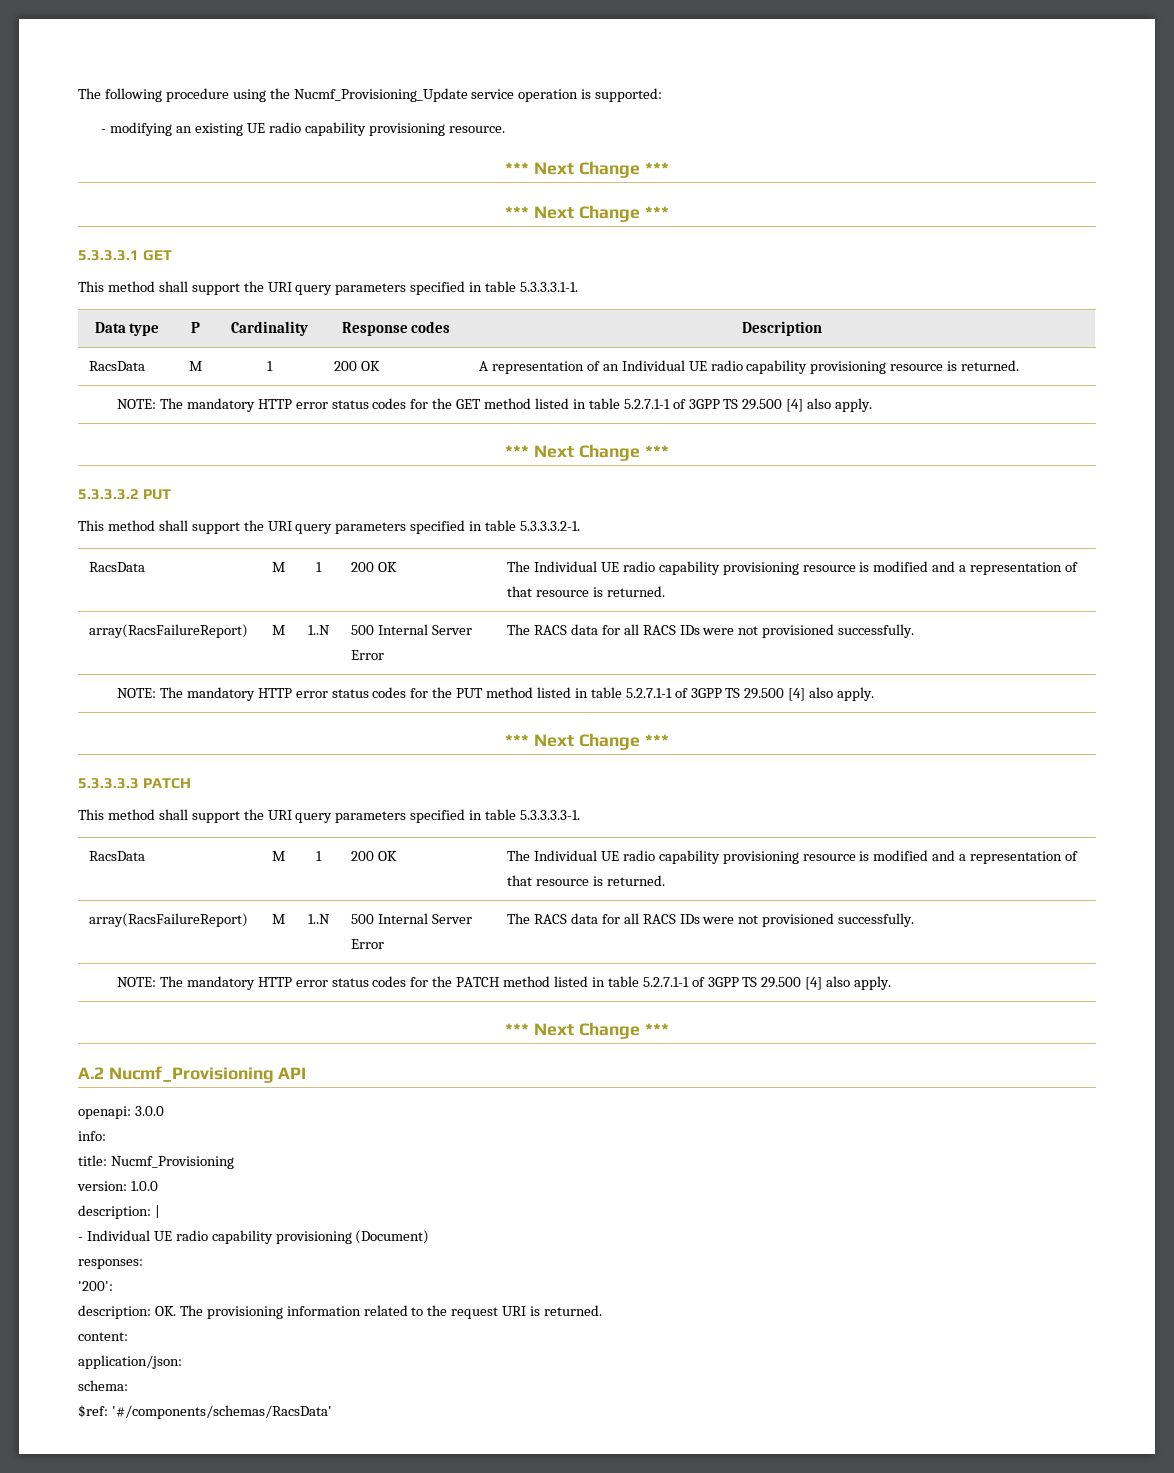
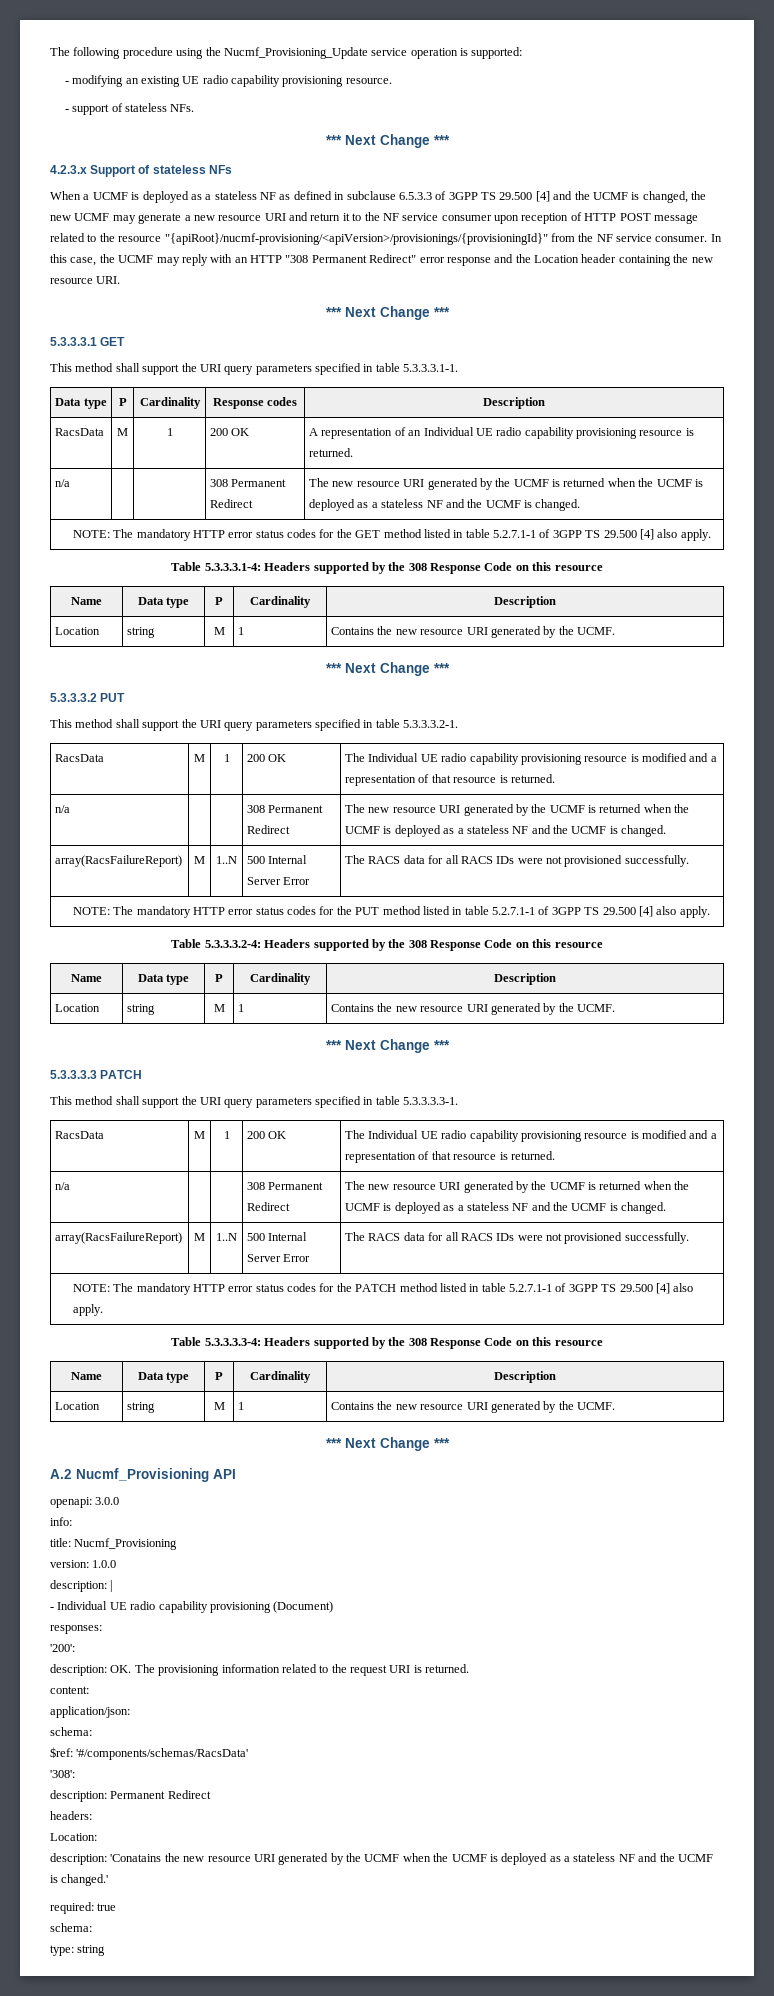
[505,161,669,178] // *** Next Change *** -> [64,103,195,115] [325,134,450,148] [50,165,232,177] [50,191,706,203] [50,212,698,224] [50,233,722,245] [50,254,713,266] [50,276,121,284] // - support of stateless NFs. // *** Next Change *** // 4.2.3.x Support of stateless NFs // When a UCMF is deployed as a stateless NF as defined in subclause 6.5.3.3 of 3GPP TS 29.500 [4] and the UCMF is changed, the new UCMF may generate a new resource URI and return it to the NF service consumer upon reception of HTTP POST message related to the resource "{apiRoot}/nucmf-provisioning/<apiVersion>/provisionings/{provisioningId}" from the NF service consumer. In this case, the UCMF may reply with an HTTP "308 Permanent Redirect" error response and the Location header containing the new resource URI.
(1020, 365) none -> [55,479,71,487] [210,479,287,487] [210,499,254,508] [309,478,703,490] [309,499,581,511] // n/a | | | 308 Permanent Redirect | The new resource URI generated by the UCMF is returned when the UCMF is deployed as a stateless NF and the UCMF is changed.
(873, 405) none -> [171,562,603,574] [71,597,102,605] [137,597,190,608] [215,597,223,605] [250,596,311,608] [494,596,556,608] [55,627,101,635] [127,627,156,638] [213,627,225,635] [238,627,245,635] [331,626,616,638] // Table 5.3.3.3.1-4: Headers supported by the 308 Response Code on this resource // Name | Data type | P | Cardinality | Description // Location | string | M | 1 | Contains the new resource URI generated by the UCMF.
(665, 591) none -> [55,805,71,813] [247,805,324,813] [247,825,291,834] [345,804,690,816] [345,825,667,837] // n/a | | | 308 Permanent Redirect | The new resource URI generated by the UCMF is returned when the UCMF is deployed as a stateless NF and the UCMF is changed.
(875, 694) none -> [171,939,603,951] [71,974,102,982] [137,974,190,985] [215,974,223,982] [250,973,311,985] [494,973,556,985] [55,1004,101,1012] [127,1004,156,1015] [213,1004,225,1012] [238,1004,245,1012] [331,1003,616,1015] // Table 5.3.3.3.2-4: Headers supported by the 308 Response Code on this resource // Name | Data type | P | Cardinality | Description // Location | string | M | 1 | Contains the new resource URI generated by the UCMF.
(665, 880) none -> [55,1182,71,1190] [247,1182,324,1190] [247,1202,291,1211] [345,1181,690,1193] [345,1202,667,1214] // n/a | | | 308 Permanent Redirect | The new resource URI generated by the UCMF is returned when the UCMF is deployed as a stateless NF and the UCMF is changed.
(892, 983) none -> [171,1337,603,1349] [71,1372,102,1380] [137,1372,190,1383] [215,1372,223,1380] [250,1371,311,1383] [494,1371,556,1383] [55,1402,101,1410] [127,1402,156,1413] [213,1402,225,1410] [238,1402,245,1410] [331,1401,616,1413] // Table 5.3.3.3.3-4: Headers supported by the 308 Response Code on this resource // Name | Data type | P | Cardinality | Description // Location | string | M | 1 | Contains the new resource URI generated by the UCMF.
(332, 1412) none -> [50,1770,75,1778] [50,1790,211,1802] [50,1811,92,1820] [50,1833,97,1841] [50,1853,713,1865] [50,1874,109,1886] [50,1902,117,1914] [50,1923,92,1932] [50,1945,106,1956] // '308': // description: Permanent Redirect // headers: // Location: // description: 'Conatains the new resource URI generated by the UCMF when the UCMF is deployed as a stateless NF and the UCMF is changed.' // required: true // schema: // type: string

